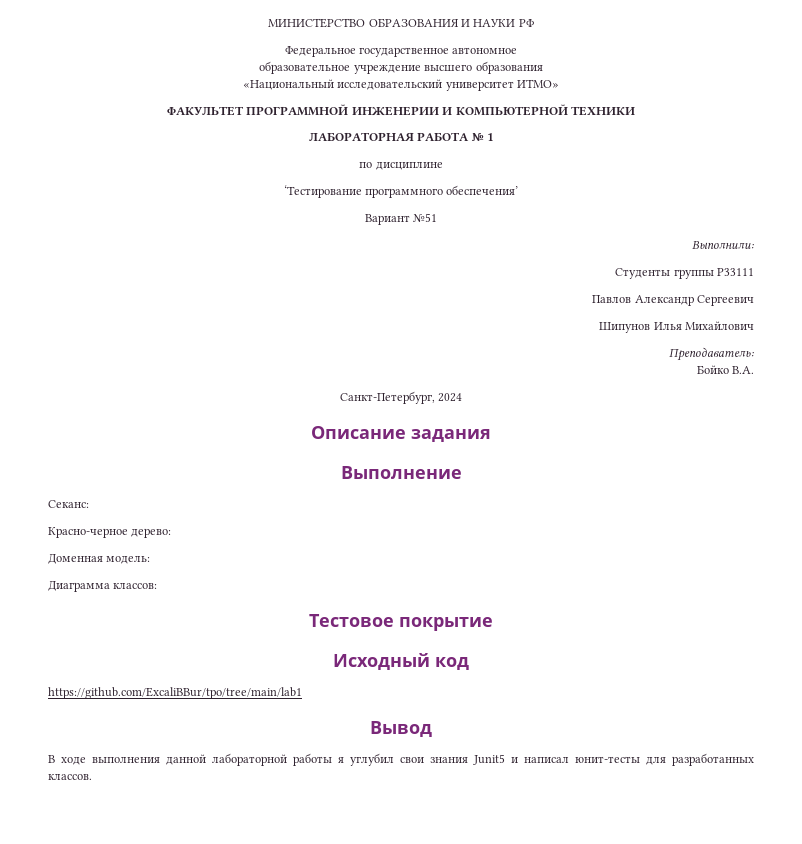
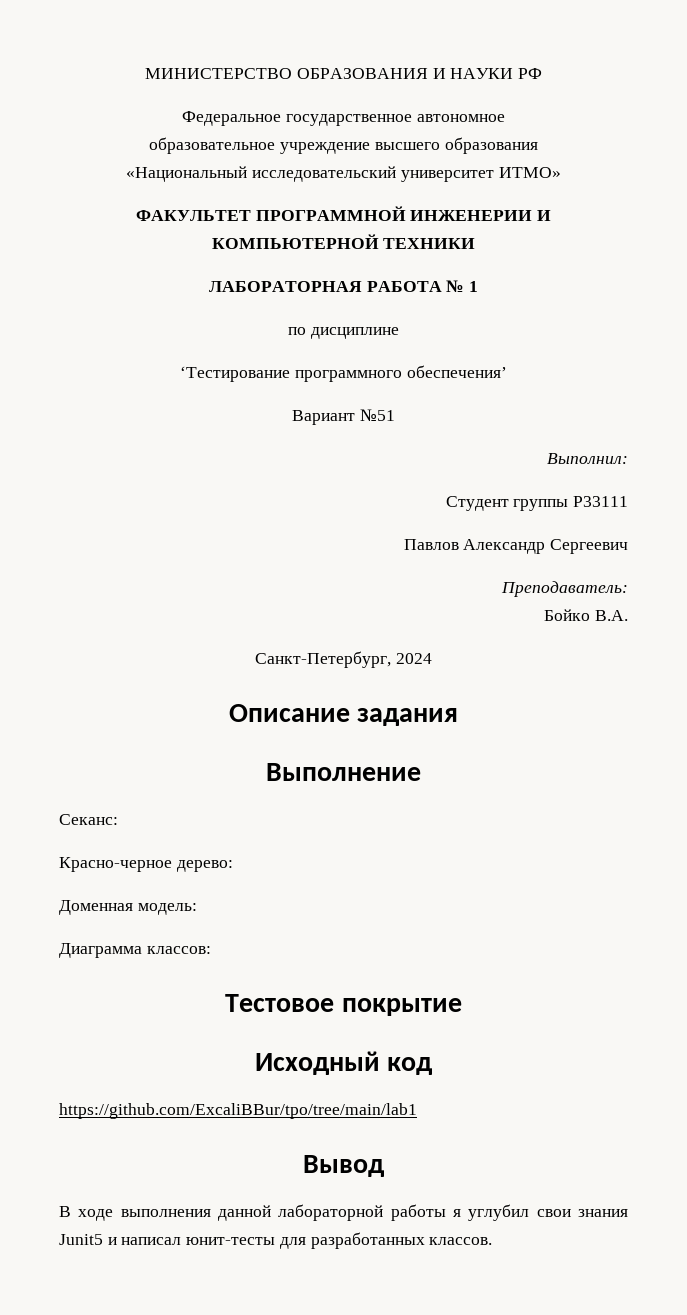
[692,241,754,249] [615,268,671,279] Выполнили: // Студенты -> [547,453,628,464] [445,496,509,511] Выполнил: // Студент
[599,321,754,333] // Шипунов Илья Михайлович -> (628, 546) none

